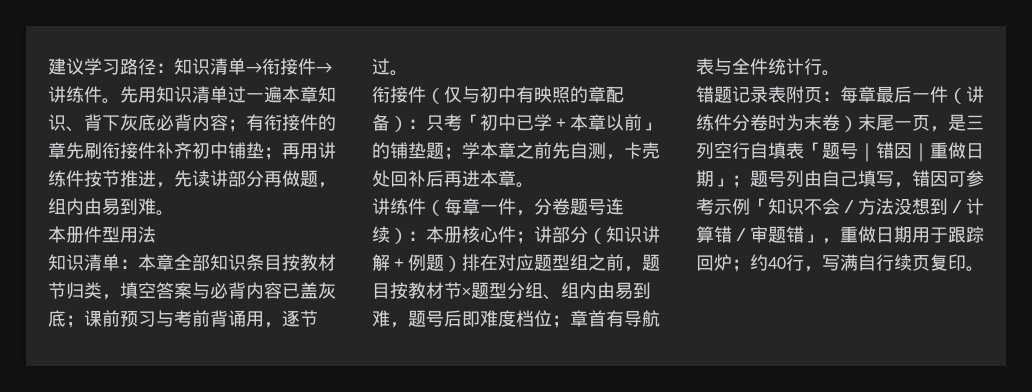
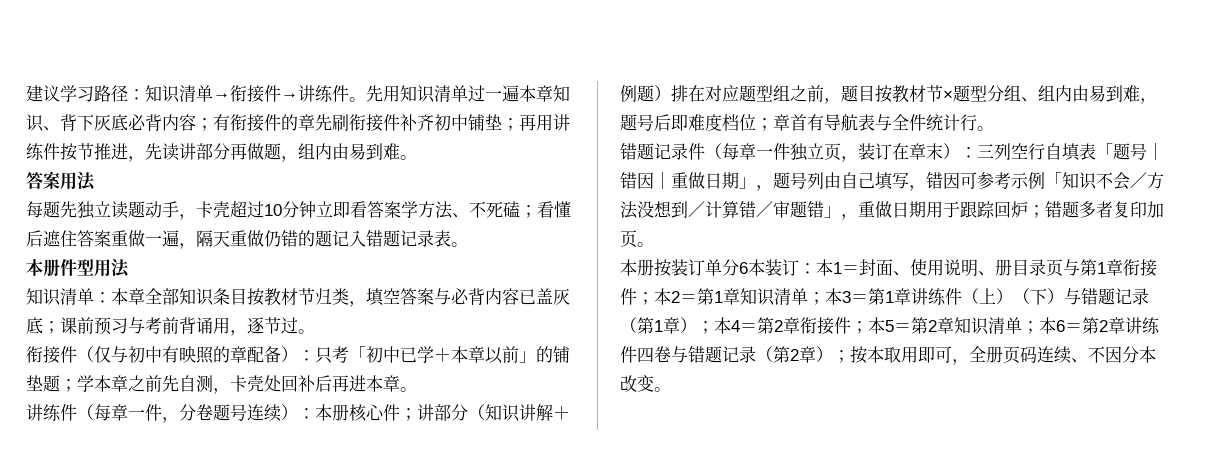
(174, 213) none -> [26,171,96,191] [26,200,571,220] [26,230,468,249] // 答案用法 // 每题先独立读题动手，卡壳超过10分钟立即看答案学方法、不死磕；看懂后遮住答案重做一遍，隔天重做仍错的题记入错题记录表。
[768,86,984,104] [696,114,966,132] 表附页：每章最后一件（讲练件分卷时为末卷）末尾一页，是 -> [688,143,977,162] 件（每章一件独立页，装订在章末）：
[732,175,750,188] ； -> [756,185,773,191] ，
[750,254,966,272] 约40行，写满自行续页复印 -> [1045,201,1164,218] [620,230,654,248] [620,259,1157,277] [620,288,1149,306] [620,317,1160,335] [620,346,1156,365] [620,375,654,392] 错题多者复印加页。 // 本册按装订单分6本装订：本1＝封面、使用说明、册目录页与第1章衔接件；本2＝第1章知识清单；本3＝第1章讲练件（上）（下）与错题记录（第1章）；本4＝第2章衔接件；本5＝第2章知识清单；本6＝第2章讲练件四卷与错题记录（第2章）；按本取用即可，全册页码连续、不因分本改变

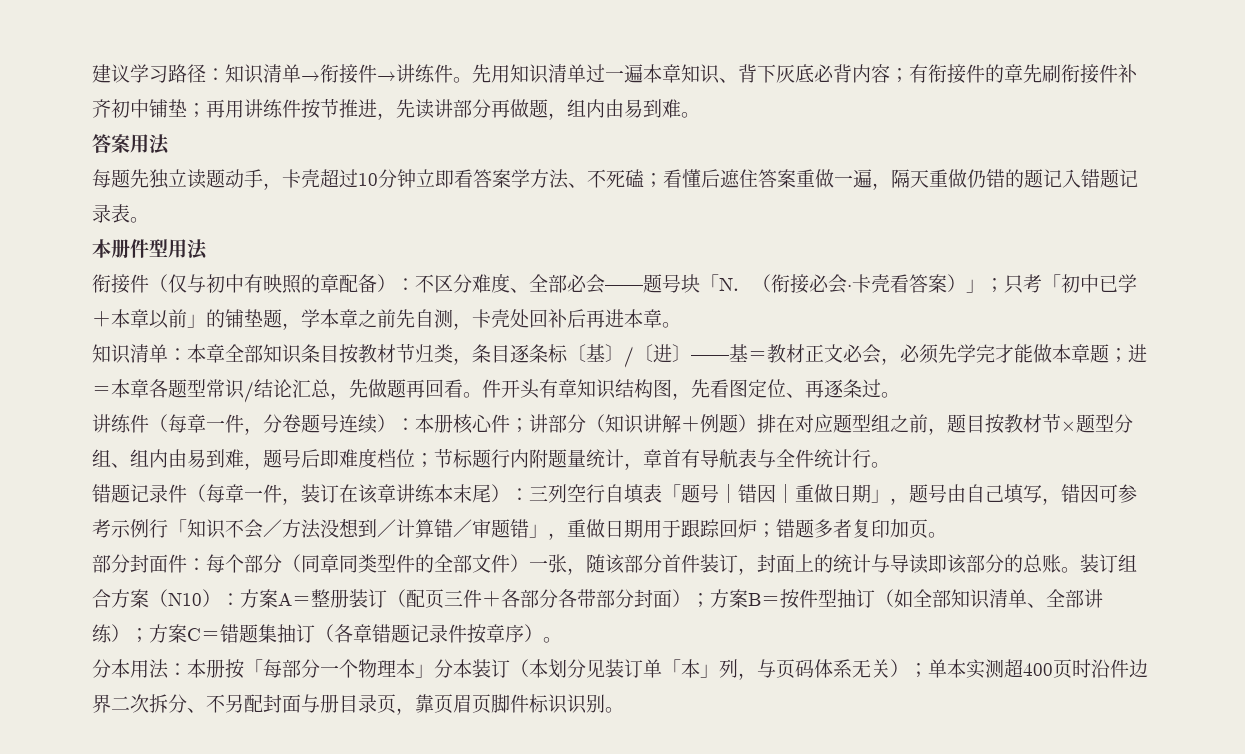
(130, 268) none -> [92,274,1137,294] [92,309,681,330] // 衔接件（仅与初中有映照的章配备）：不区分难度、全部必会——题号块「N．（衔接必会·卡壳看答案）」；只考「初中已学＋本章以前」的铺垫题，学本章之前先自测，卡壳处回补后再进本章。
[366,288,570,306] [26,317,315,336] [26,346,570,364] [26,375,400,394] 填空答案与必背内容已盖灰底；课前预习与考前背诵用，逐节过。 // 衔接件（仅与初中有映照的章配备）：只考「初中已学＋本章以前」的铺垫题；学本章之前先自测，卡壳处回补后再进本章 -> [472,344,1147,368] [92,379,881,403] 条目逐条标〔基〕/〔进〕——基＝教材正文必会，必须先学完才能做本章题；进＝本章各题型常识/结论汇总，先做题再回看。件开头有章知识结构图，先看图定位、再逐条过
(773, 124) none -> [434,448,643,470] 节标题行内附题量统计，
[790,143,841,161] 独立页 -> (282, 493) none
[909,143,943,160] 章末 -> [358,484,491,504] 该章讲练本末尾
[807,172,824,189] 列 -> (947, 493) none
(1045, 180) none -> [149,519,168,538] 行
[620,259,1157,277] [620,288,1149,306] [620,317,1160,335] [620,346,1156,365] [620,375,654,392] 本册按装订单分6本装订：本1＝封面、使用说明、册目录页与第1章衔接件；本2＝第1章知识清单；本3＝第1章讲练件（上）（下）与错题记录（第1章）；本4＝第2章衔接件；本5＝第2章知识清单；本6＝第2章讲练件四卷与错题记录（第2章）；按本取用即可，全册页码连续、不因分本改变 -> [92,554,1137,575] [92,589,1103,609] [92,624,562,644] [92,659,1148,680] [92,694,605,715] 部分封面件：每个部分（同章同类型件的全部文件）一张，随该部分首件装订，封面上的统计与导读即该部分的总账。装订组合方案（N10）：方案A＝整册装订（配页三件＋各部分各带部分封面）；方案B＝按件型抽订（如全部知识清单、全部讲练）；方案C＝错题集抽订（各章错题记录件按章序）。 // 分本用法：本册按「每部分一个物理本」分本装订（本划分见装订单「本」列，与页码体系无关）；单本实测超400页时沿件边界二次拆分、不另配封面与册目录页，靠页眉页脚件标识识别

